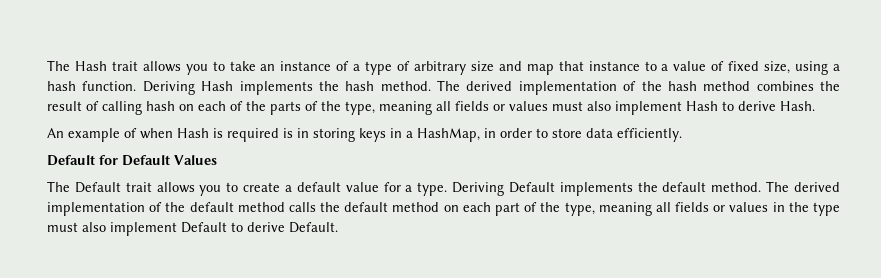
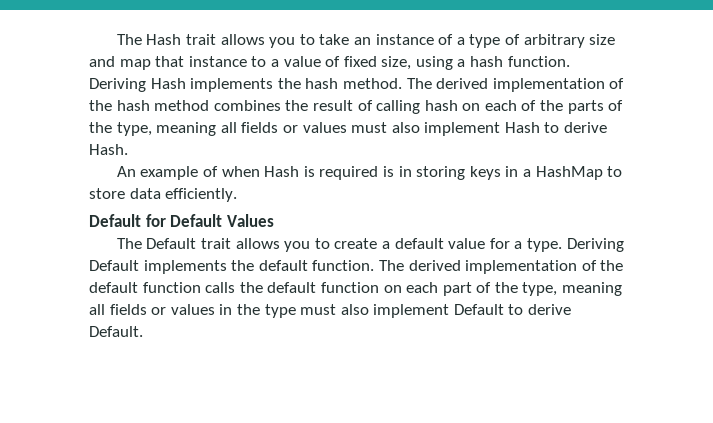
[417,128,532,142] HashMap, in order -> [535,166,603,180] HashMap
[711,182,762,192] method. -> [312,260,375,271] function.
[237,202,285,212] method -> [142,282,201,293] function
[392,202,440,212] method -> [320,282,379,293] function

